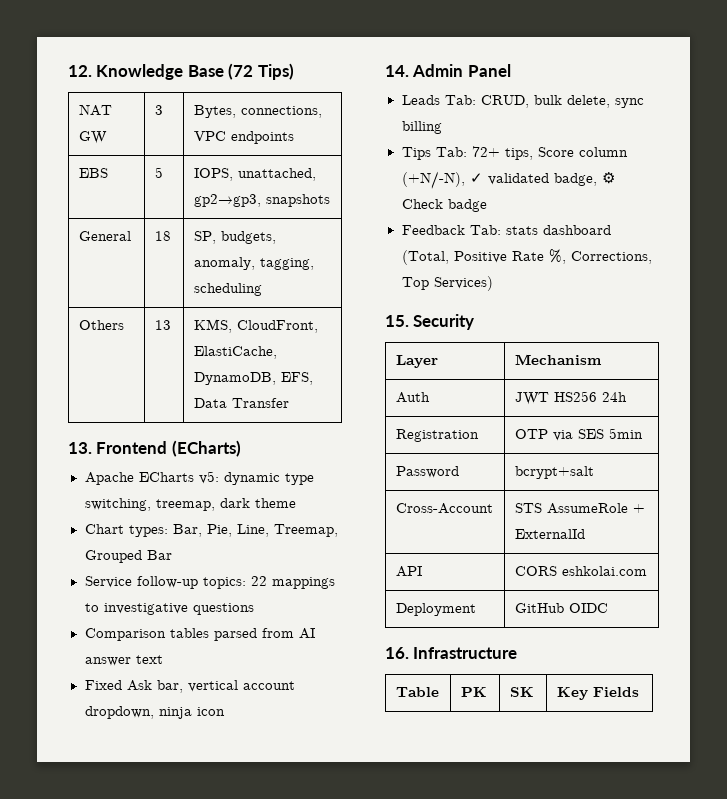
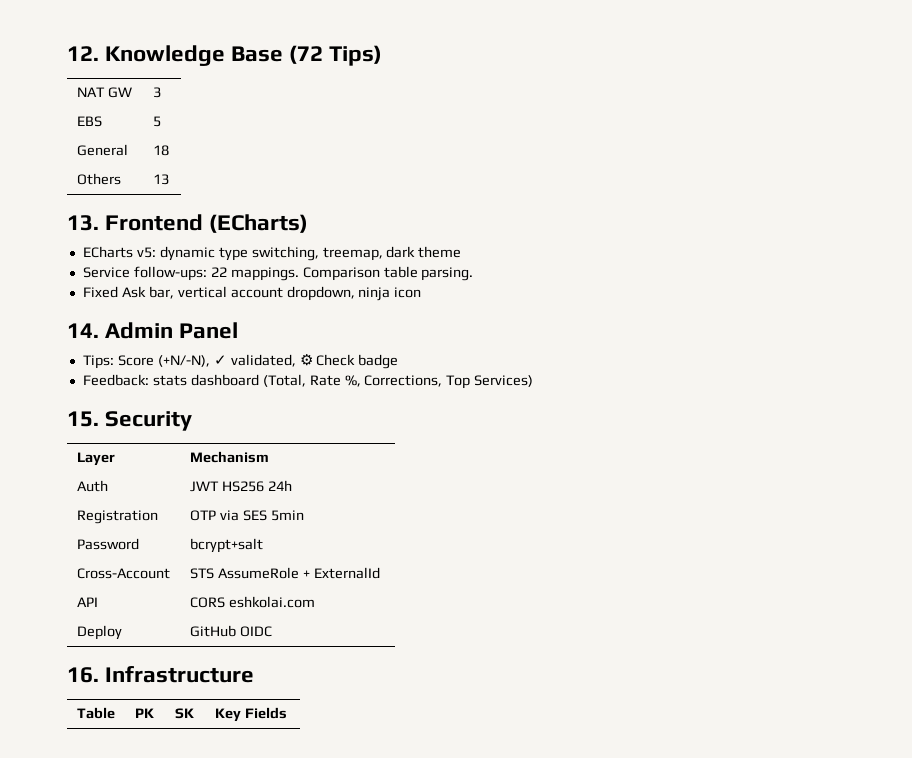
[193,105,322,118] [193,131,294,144] [78,168,108,178] [154,167,163,178] [193,168,316,181] [193,194,330,207] [78,231,131,241] [154,231,171,241] [193,231,276,244] [193,257,314,270] [193,283,262,296] [78,320,124,330] [154,320,171,330] [193,319,318,333] [193,346,277,359] [193,372,313,385] [193,398,289,408] | Bytes, connections, VPC endpoints // EBS | 5 | IOPS, unattached, gp2→gp3, snapshots // General | 18 | SP, budgets, anomaly, tagging, scheduling // Others | 13 | KMS, CloudFront, ElastiCache, DynamoDB, EFS, Data Transfer -> [76,116,102,127] [152,116,161,127] [76,144,128,156] [152,145,169,156] [76,173,121,185] [152,174,169,185] // EBS | 5 // General | 18 // Others | 13
[84,472,134,485] Apache -> (309, 223) none
[84,524,338,537] [84,550,172,563] [84,576,335,589] [84,603,254,615] [84,628,315,641] [84,655,163,666] Chart types: Bar, Pie, Line, Treemap, Grouped Bar // Service follow-up topics: 22 mappings to investigative questions // Comparison tables parsed from AI answer text -> [82,266,474,281] Service follow-ups: 22 mappings. Comparison table parsing.
[401,95,644,108] [401,121,442,134] [401,146,628,160] [401,171,597,189] Leads Tab: CRUD, bulk delete, sync billing // Tips Tab: 72+ tips, Score column (+N/-N), ✓ validated badge, -> [82,354,296,369] Tips: Score (+N/-N), ✓ validated,
[401,225,501,235] Feedback Tab: -> [82,374,149,386] Feedback:
[453,251,507,263] Positive -> (306, 380) none
[395,603,476,616] Deployment -> [76,625,122,640] Deploy

